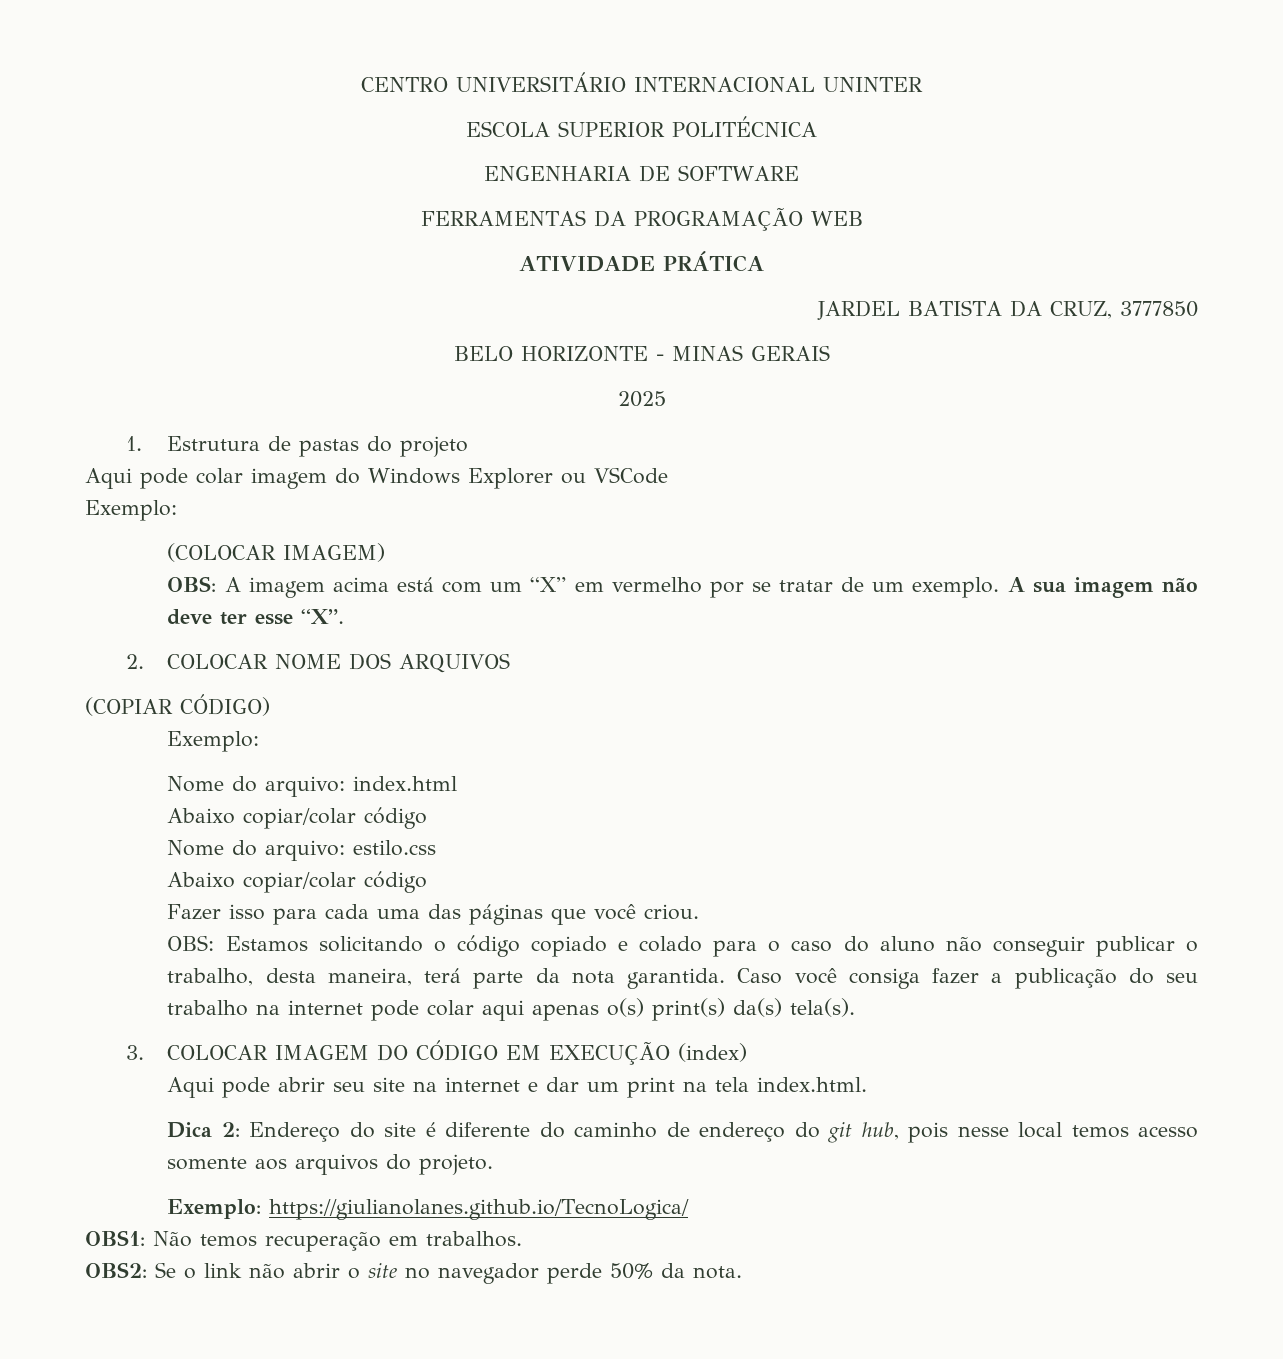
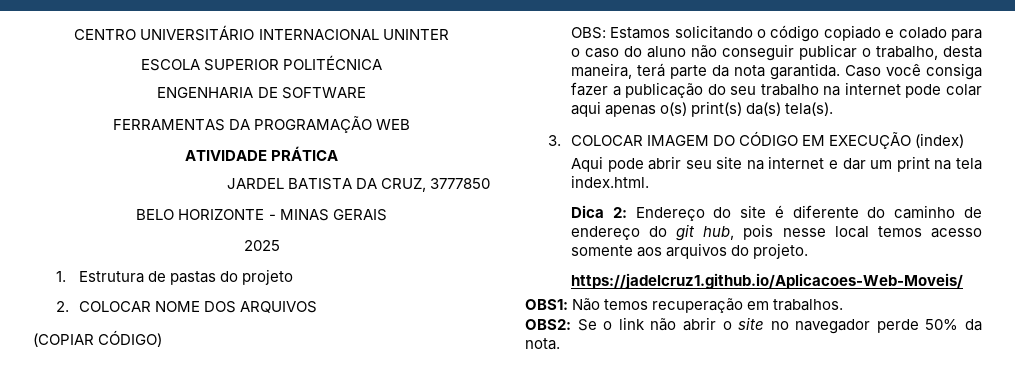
[85,467,668,489] [85,500,177,521] [167,543,386,562] [167,576,1199,598] [167,609,345,625] // Aqui pode colar imagem do Windows Explorer ou VSCode // Exemplo: // (COLOCAR IMAGEM) // OBS: A imagem acima está com um “X” em vermelho por se tratar de um exemplo. A sua imagem não deve ter esse “X”. -> (294, 277) none
[167,731,260,752] [167,776,458,797] [167,807,428,829] [167,840,437,861] [167,871,428,893] [167,904,700,925] // Exemplo: // Nome do arquivo: index.html // Abaixo copiar/colar código // Nome do arquivo: estilo.css // Abaixo copiar/colar código // Fazer isso para cada uma das páginas que você criou. -> (163, 338) none
[167,1199,690,1220] Exemplo: https://giulianolanes.github.io/TecnoLogica/ -> [570,273,963,289] https://jadelcruz1.github.io/Aplicacoes-Web-Moveis/

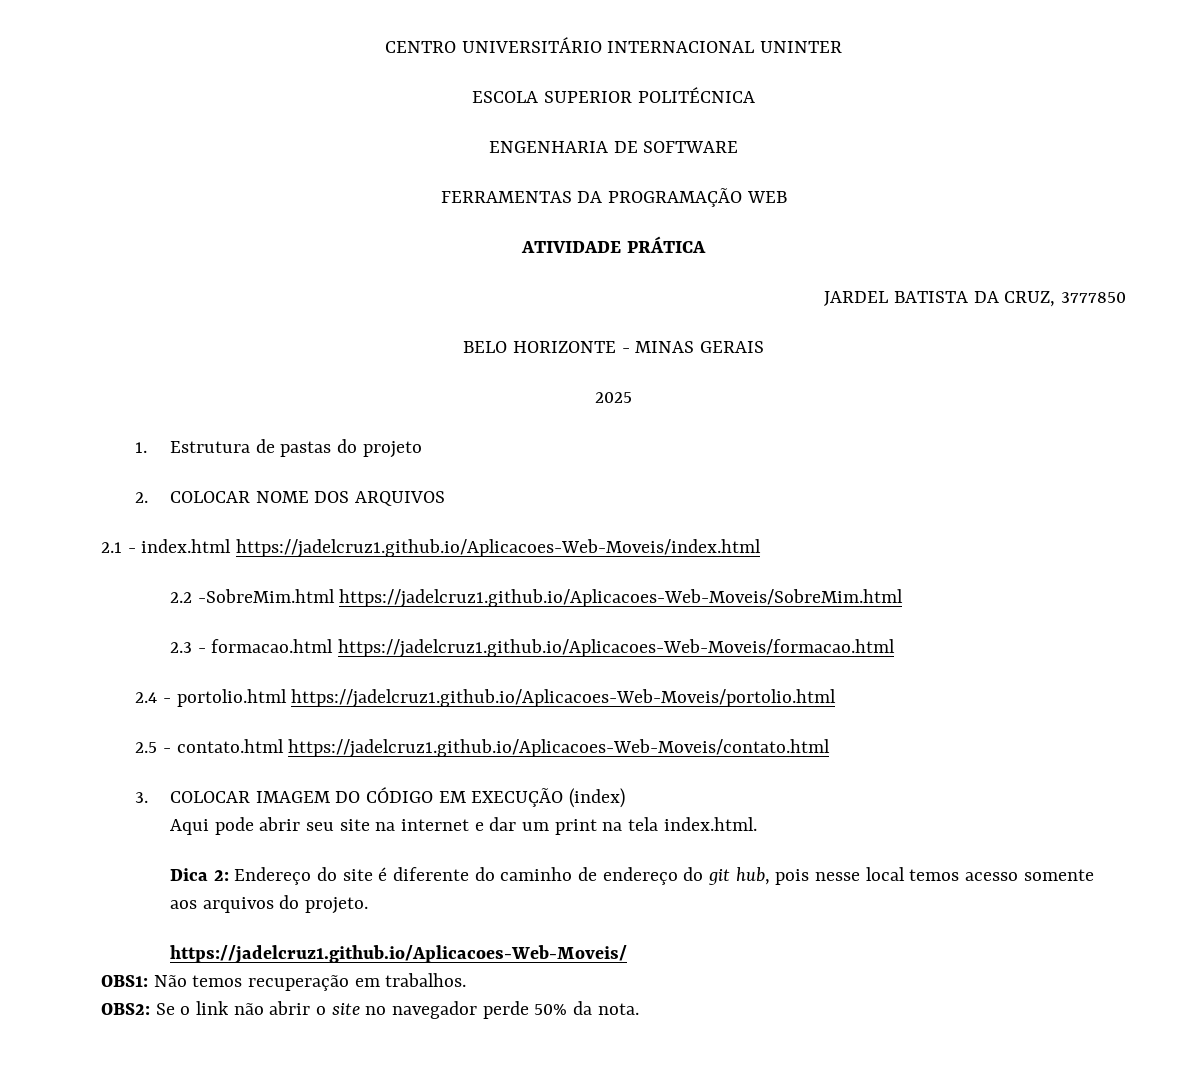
[33,330,163,347] [570,25,983,42] [570,44,982,61] [570,63,983,80] [570,82,982,98] [570,101,834,117] (COPIAR CÓDIGO) // OBS: Estamos solicitando o código copiado e colado para o caso do aluno não conseguir publicar o trabalho, desta maneira, terá parte da nota garantida. Caso você consiga fazer a publicação do seu trabalho na internet pode colar aqui apenas o(s) print(s) da(s) tela(s). -> [101,539,762,558] [169,589,904,608] [169,639,895,658] [135,689,837,708] [135,739,831,758] 2.1 - index.html https://jadelcruz1.github.io/Aplicacoes-Web-Moveis/index.html // 2.2 -SobreMim.html https://jadelcruz1.github.io/Aplicacoes-Web-Moveis/SobreMim.html // 2.3 - formacao.html https://jadelcruz1.github.io/Aplicacoes-Web-Moveis/formacao.html // 2.4 - portolio.html https://jadelcruz1.github.io/Aplicacoes-Web-Moveis/portolio.html // 2.5 - contato.html https://jadelcruz1.github.io/Aplicacoes-Web-Moveis/contato.html

